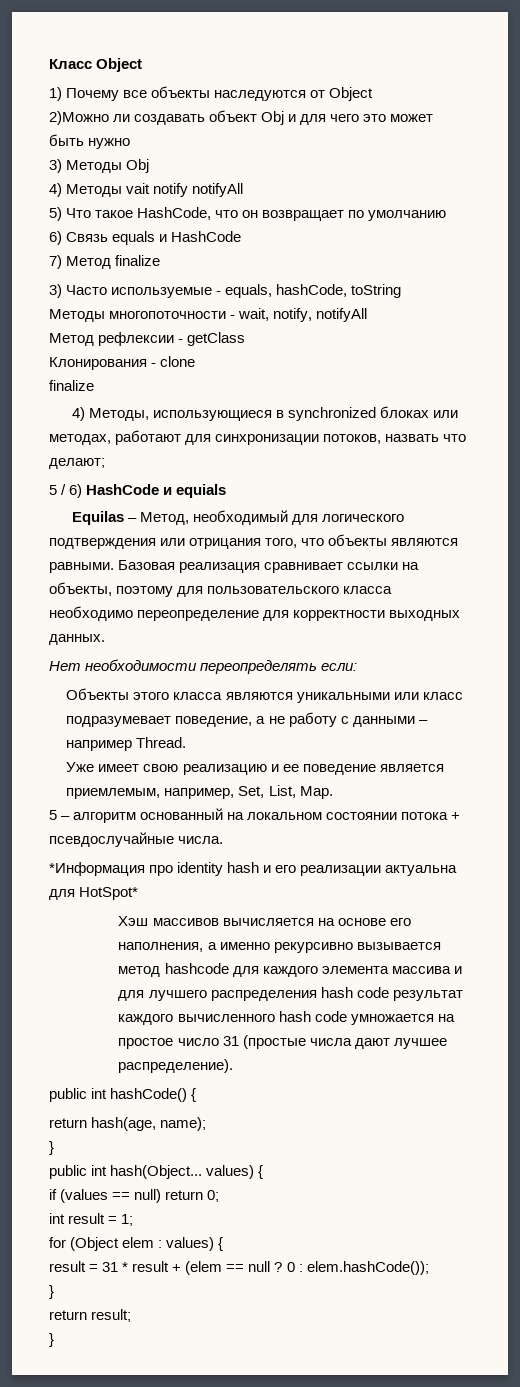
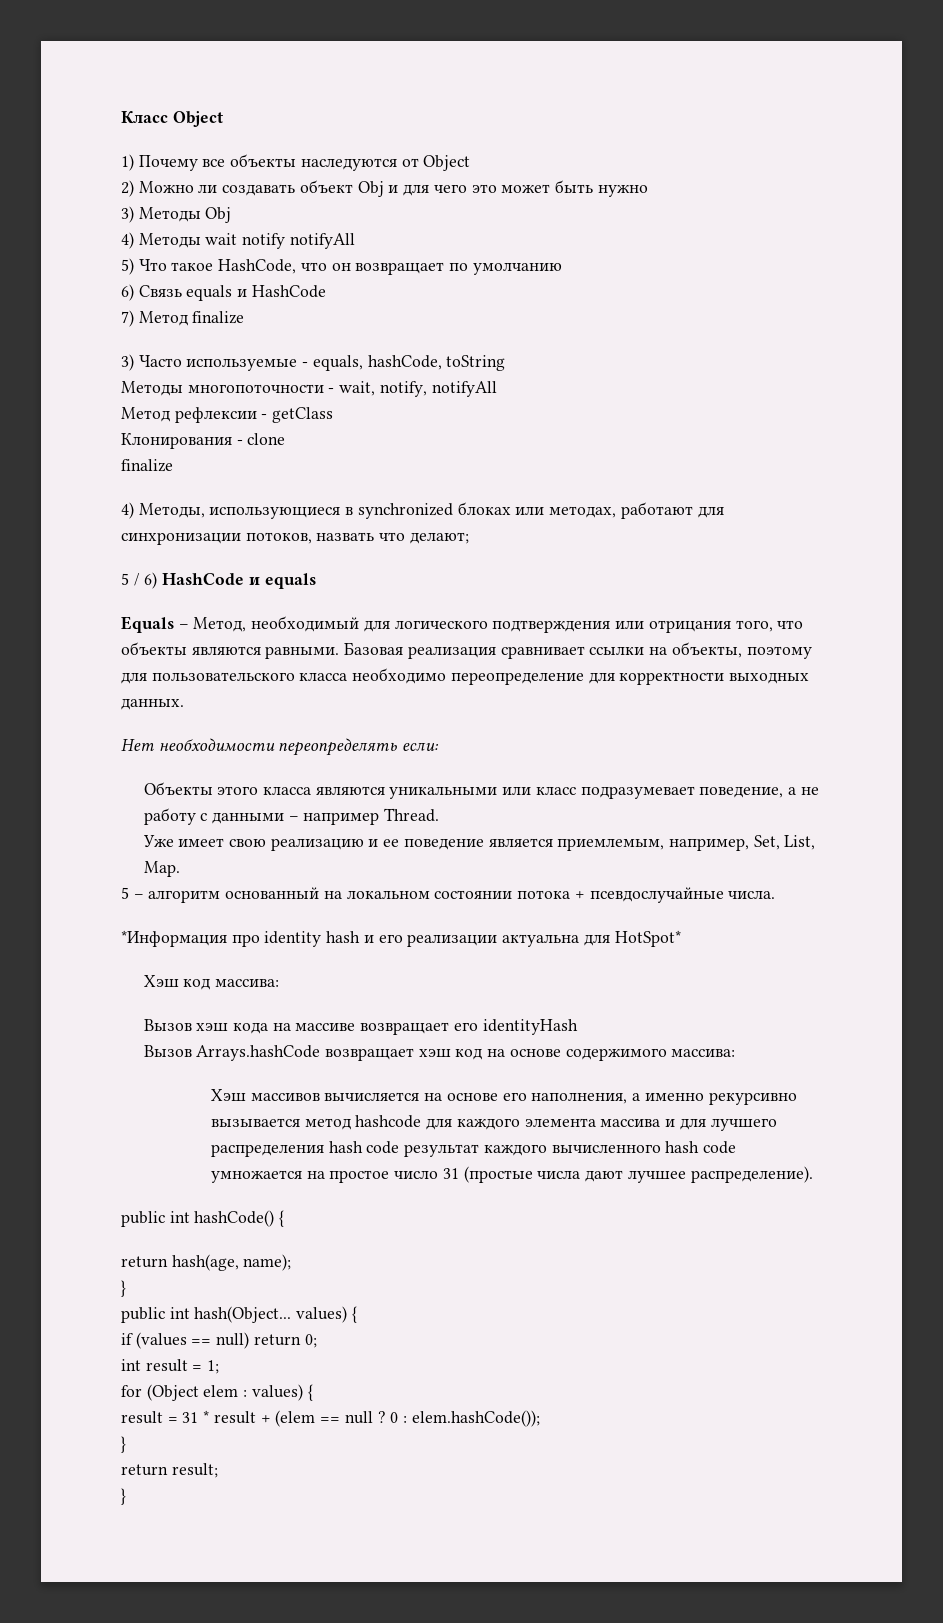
[49,111,109,125] 2)Можно -> [121,180,194,197] 2) Можно
[126,183,151,194] vait -> [205,233,238,245] wait
[176,484,227,498] [72,511,125,525] equials // Equilas -> [264,573,316,589] [121,616,174,633] equals // Equals
(139, 893) none -> [143,975,279,990] [143,1019,578,1035] [143,1045,736,1061] // Хэш код массива: // Вызов хэш кода на массиве возвращает его identityHash // Вызов Arrays.hashCode возвращает хэш код на основе содержимого массива:

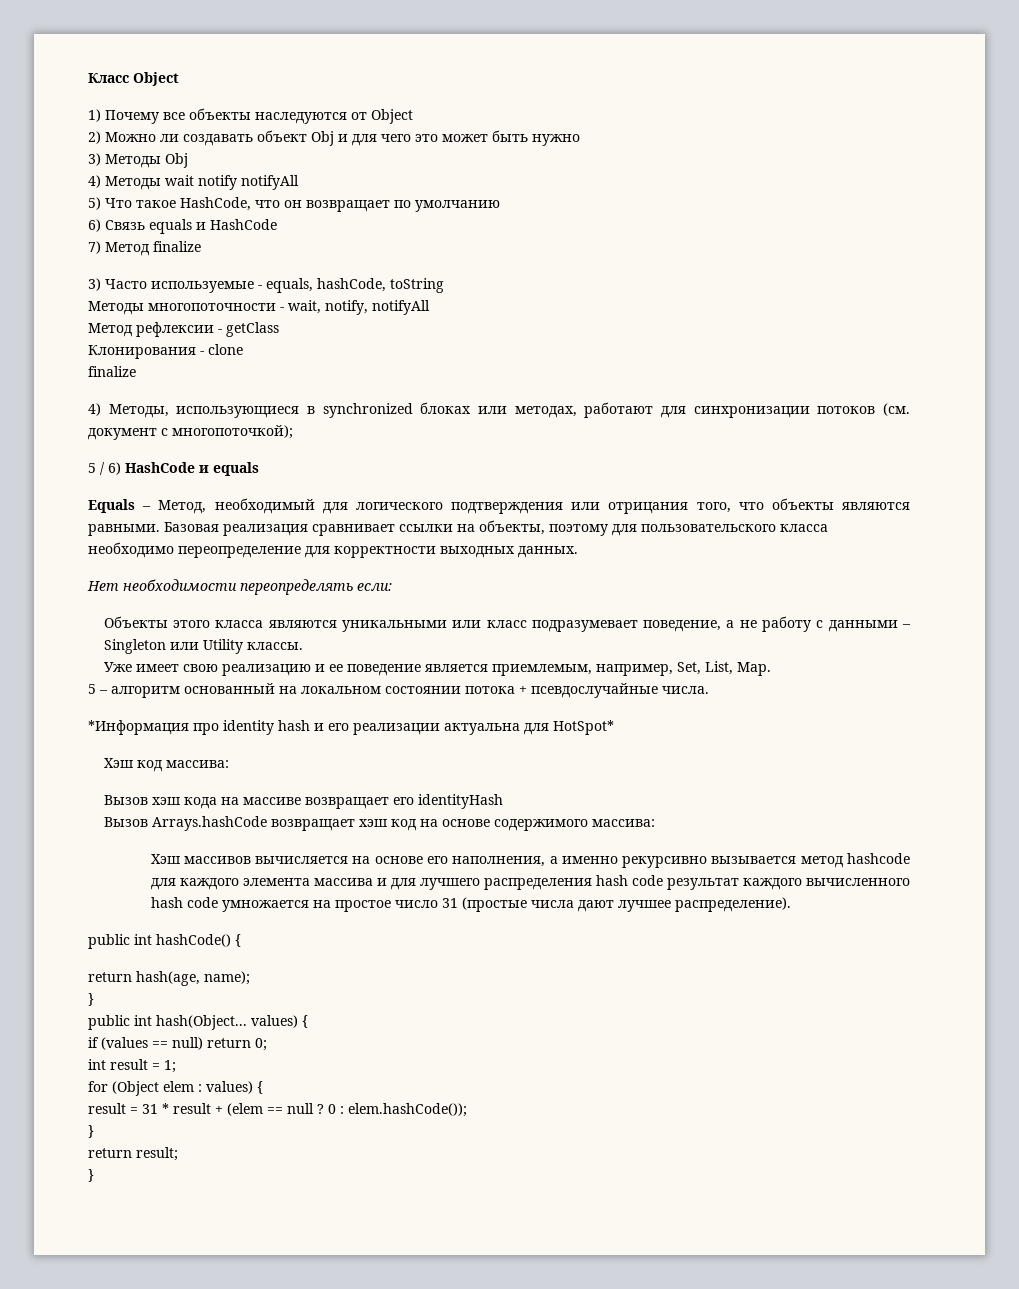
[245,532,469,544] потоков, назвать что делают; -> [817,403,910,416] [88,425,293,440] потоков (см. документ с многопоточкой);
[303,808,440,825] например Thread. -> [103,639,303,654] Singleton или Utility классы.

